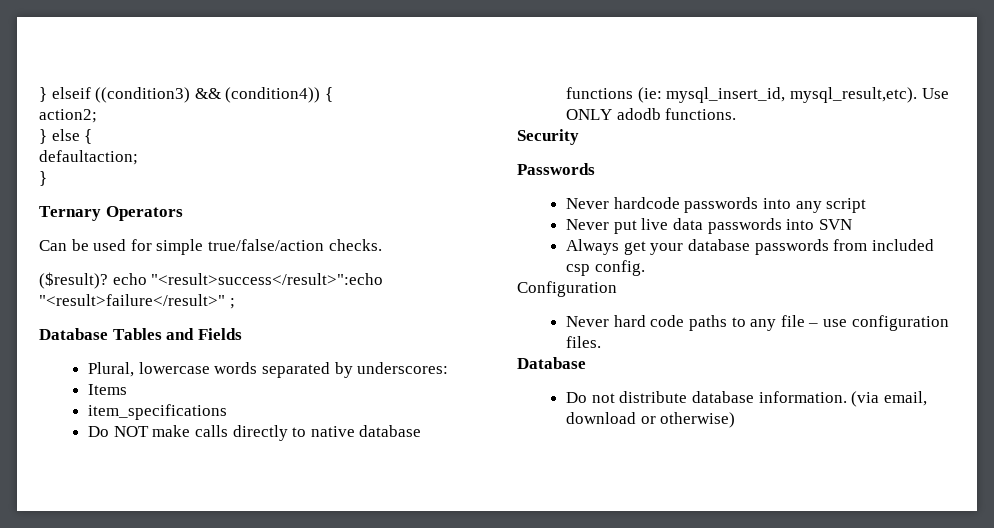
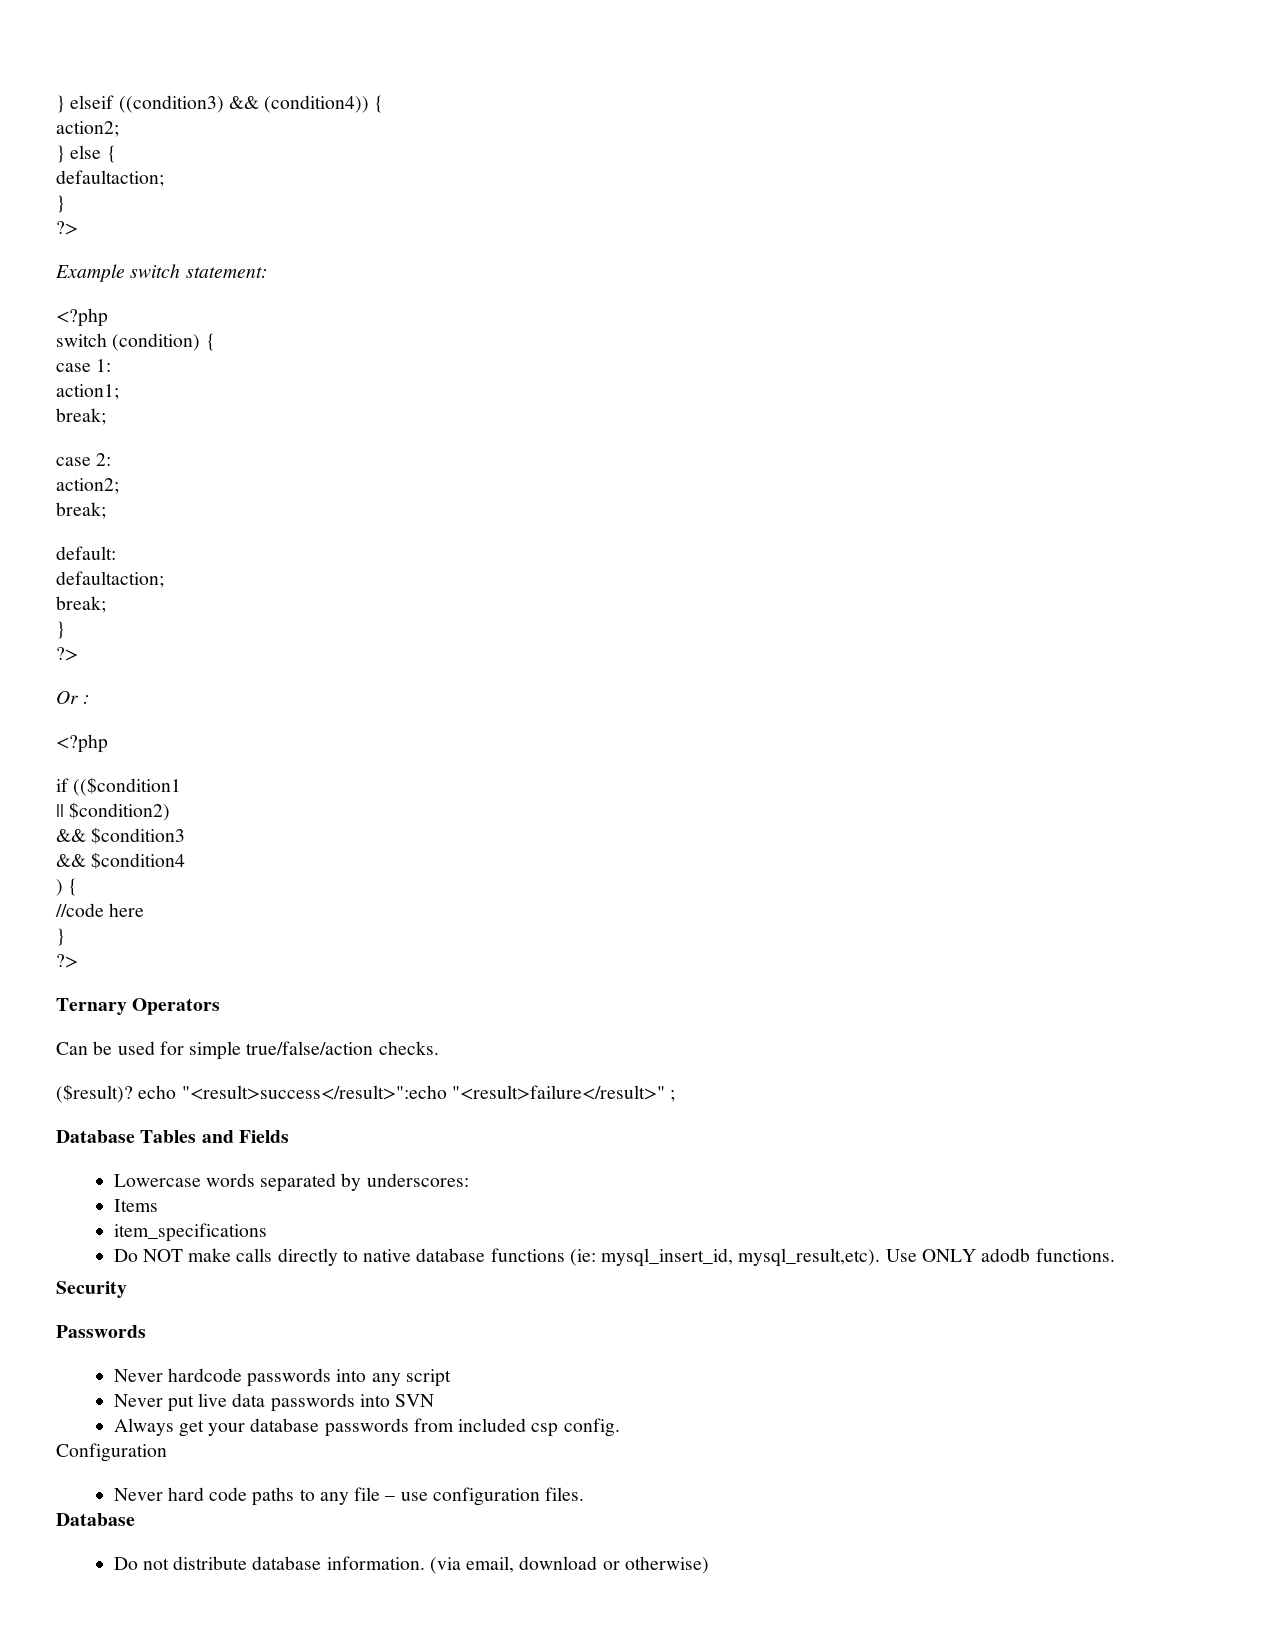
(47, 178) none -> [56,221,78,235] [55,264,268,282] [56,308,108,327] [56,333,215,351] [56,359,112,372] [56,384,119,400] [56,408,106,425] [56,453,112,466] [56,478,119,494] [56,502,106,519] [56,546,116,560] [56,571,164,588] [56,596,106,613] [56,621,65,639] [56,647,78,661] [56,690,91,704] [56,734,108,753] [56,777,182,796] [56,802,171,821] [56,827,186,844] [56,852,186,869] [56,878,78,896] [55,903,145,917] [56,928,65,946] [56,954,78,968] // ?> // Example switch statement: // <?php // switch (condition) { // case 1: // action1; // break; // case 2: // action2; // break; // default: // defaultaction; // break; // } // ?> // Or : // <?php // if (($condition1 // || $condition2) // && $condition3 // && $condition4 // ) { // //code here // } // ?>
[88,362,210,377] Plural, lowercase -> [113,1174,201,1187] Lowercase

